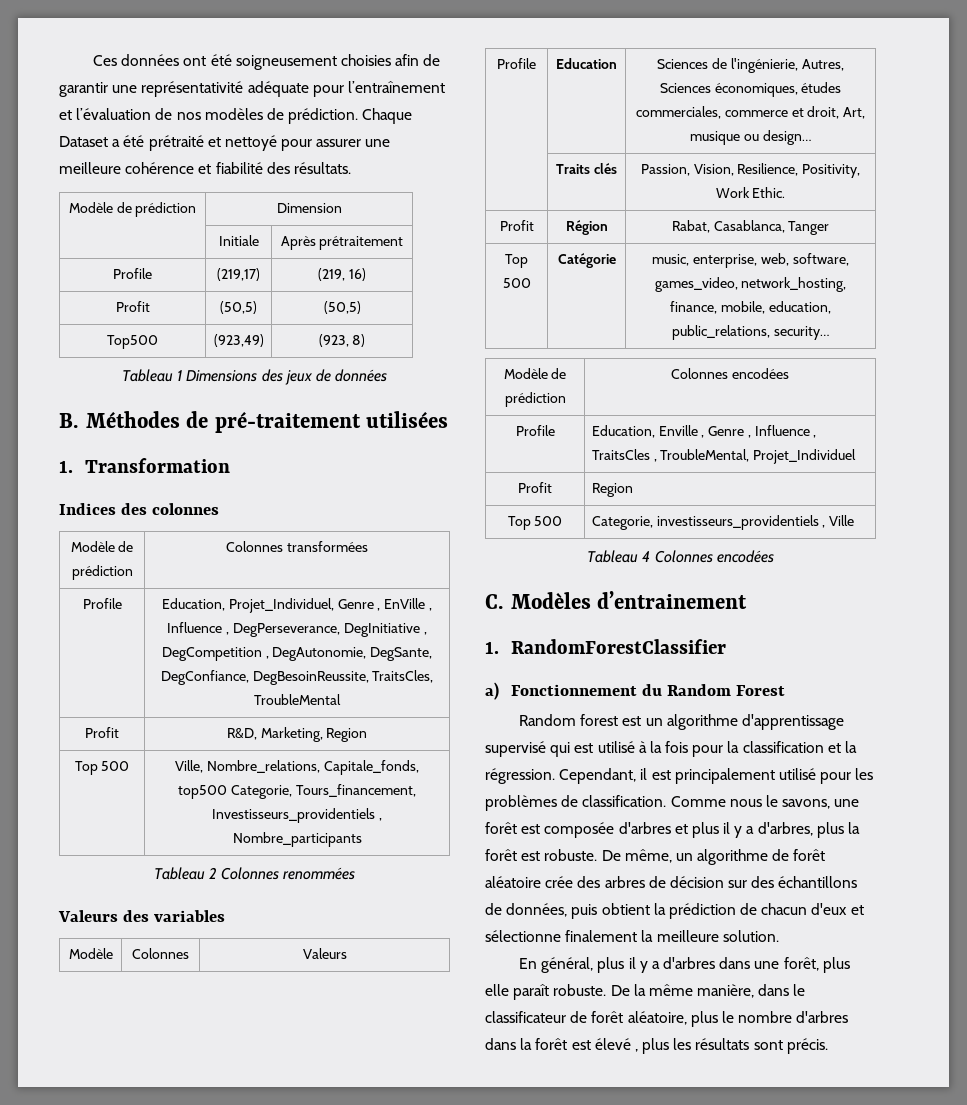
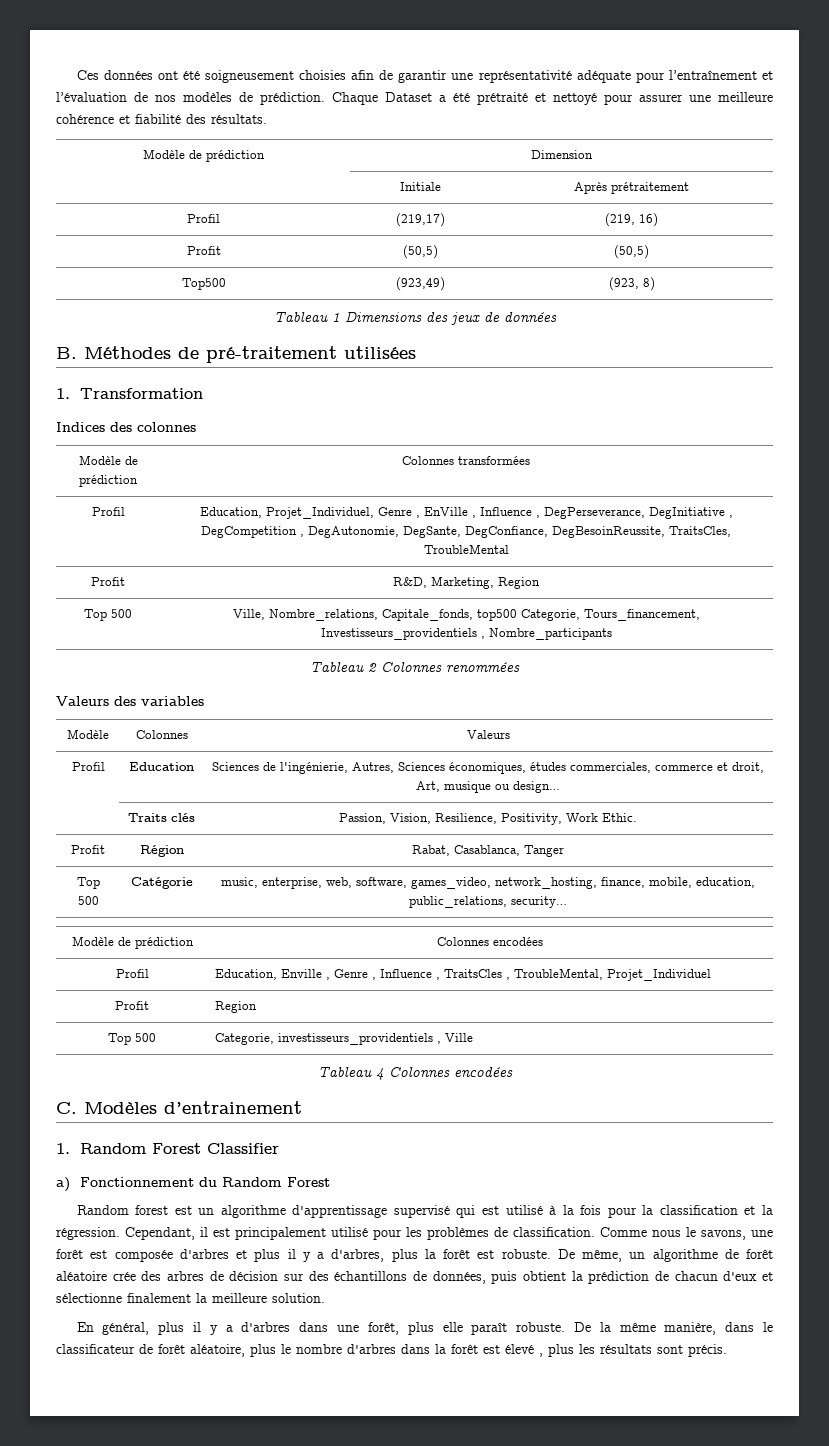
[113,268,152,279] Profile -> [187,214,220,223] Profil
[82,598,122,609] Profile -> [91,507,125,516] Profil
[497,58,536,69] Profile -> [71,762,105,771] Profil
[515,425,555,436] Profile -> [115,969,149,978] Profil
[510,639,726,654] RandomForestClassifier -> [80,1143,280,1154] Random Forest Classifier

